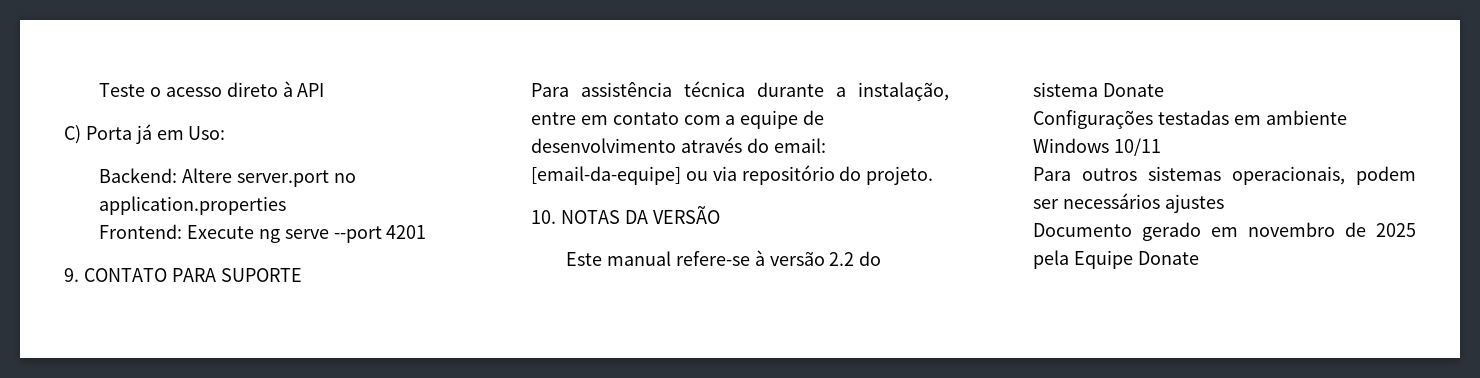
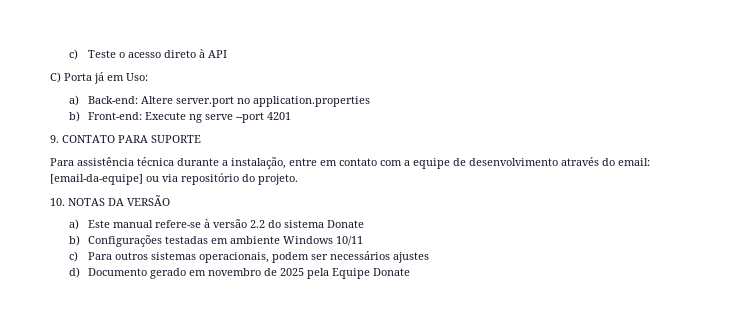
(99, 90) none -> [68,49,78,60] c)
[99,168,178,183] Backend: -> [68,95,138,106] a) Back-end:
[99,224,183,239] Frontend: -> [68,111,142,122] b) Front-end:
(720, 215) none -> [68,219,79,230] a)
(1164, 90) none -> [68,235,80,246] b)
(1161, 147) none -> [68,251,78,262] c)
(1224, 203) none -> [68,267,80,278] d)

